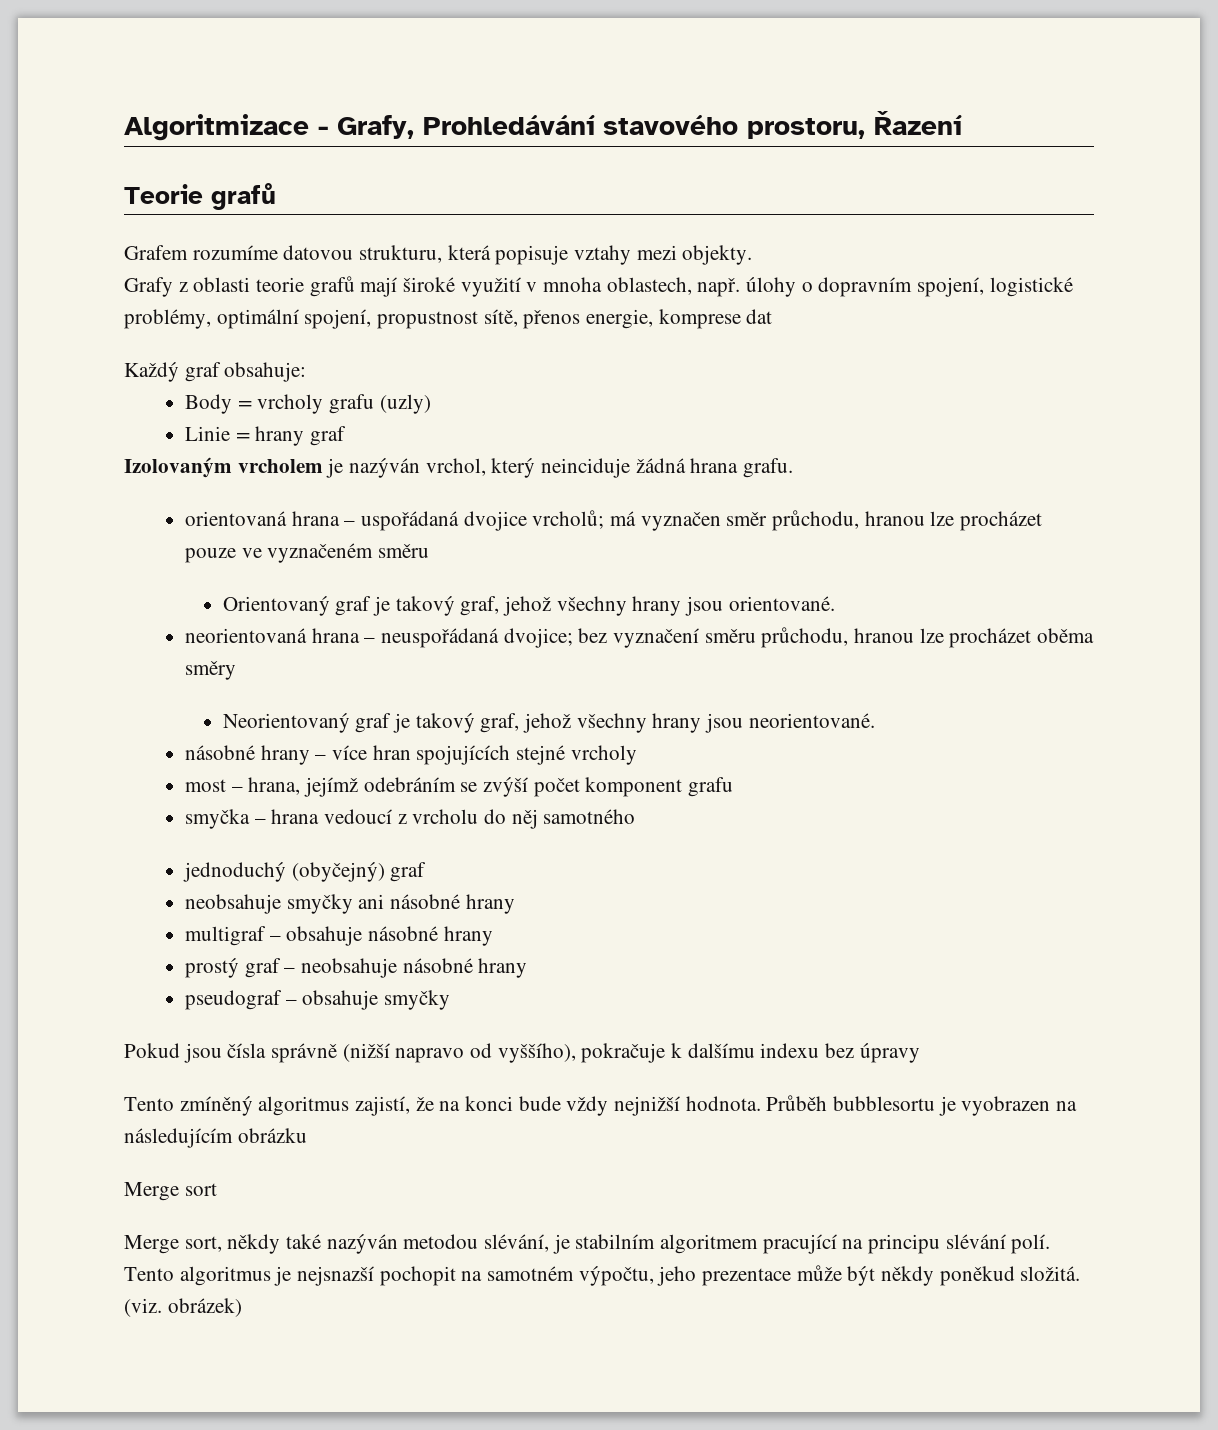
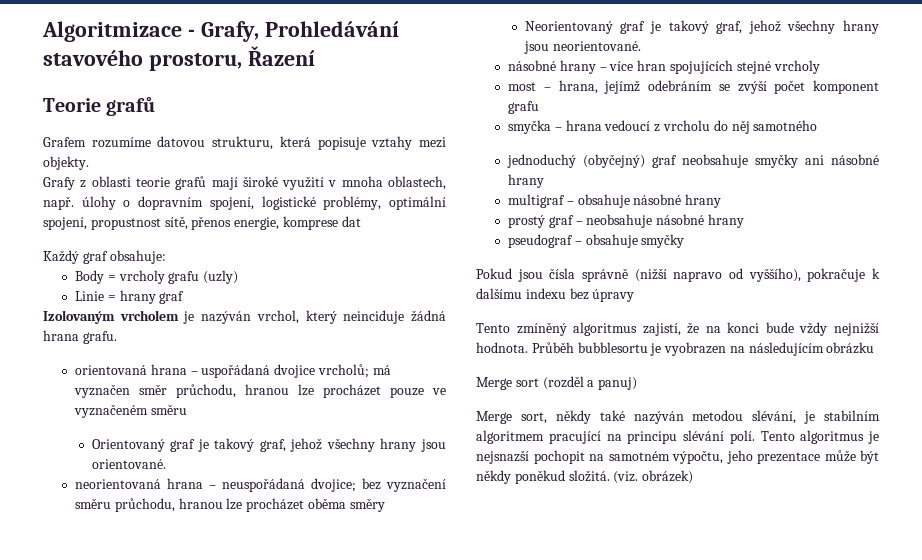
(427, 872) // -> (678, 161) none
(217, 1189) none -> [542,376,638,390] (rozděl a panuj)

